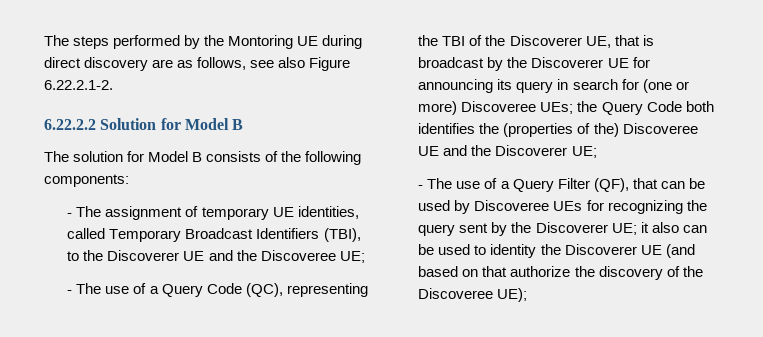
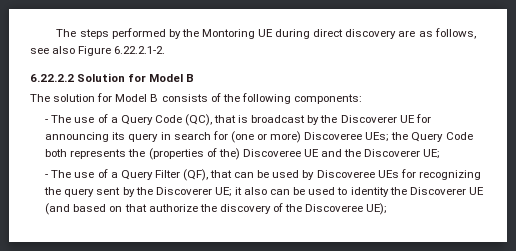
[67,206,359,220] [67,228,361,242] [67,250,365,263] // - The assignment of temporary UE identities, called Temporary Broadcast Identifiers (TBI), to the Discoverer UE and the Discoveree UE; -> (362, 99) none
[286,283,368,297] [418,35,611,48] representing the TBI of the Discoverer UE, -> (212, 120) none
[418,123,476,134] identifies -> [70,149,127,159] represents

